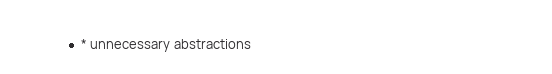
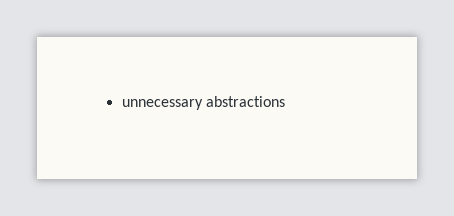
[80,39,87,49] * -> (121, 104) none

